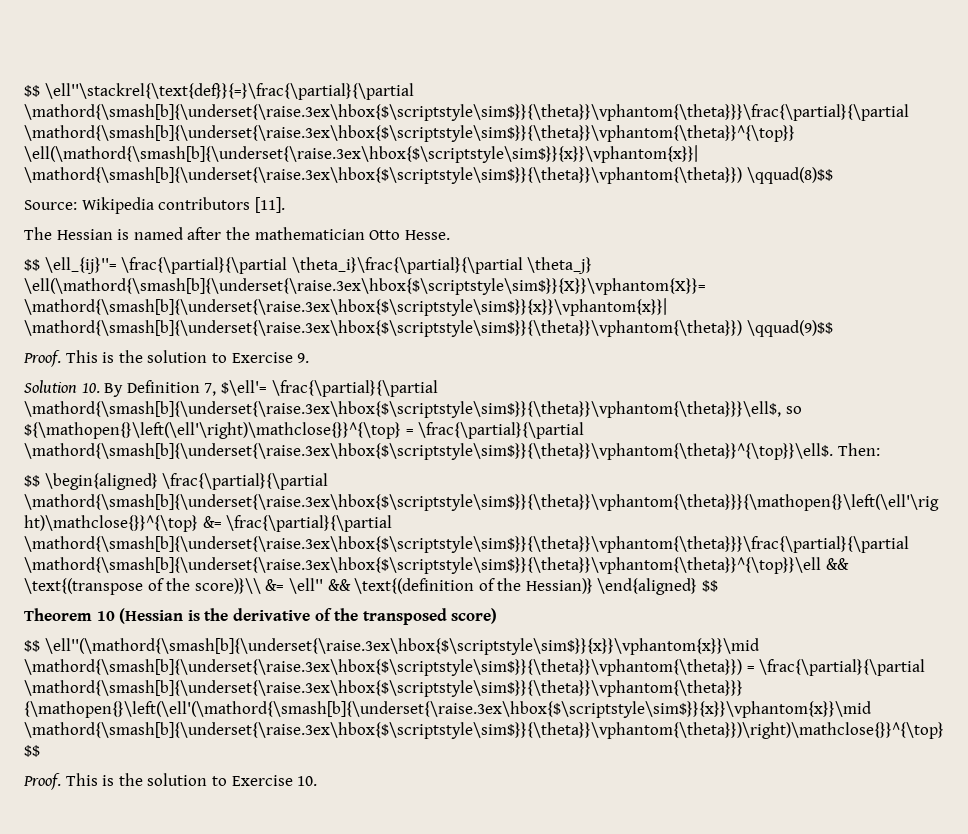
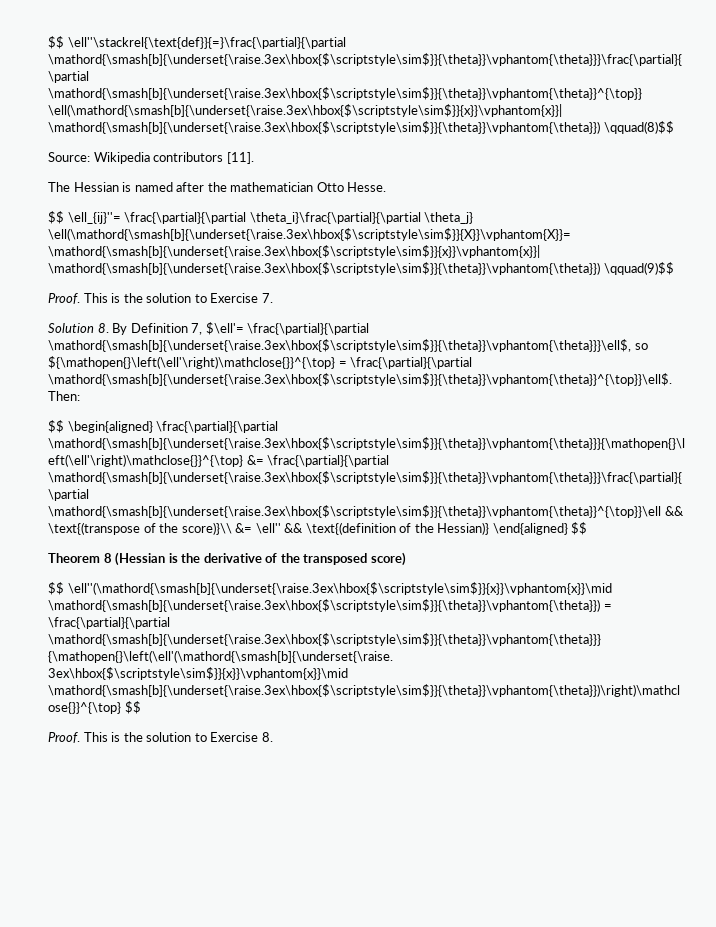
[297,353,310,363] 9. -> [261,293,273,303] 7.
[81,383,100,393] 10. -> [97,323,109,333] 8.
[96,611,115,621] 10 -> [103,553,112,563] 8
[297,776,318,786] 10. -> [261,732,273,742] 8.

